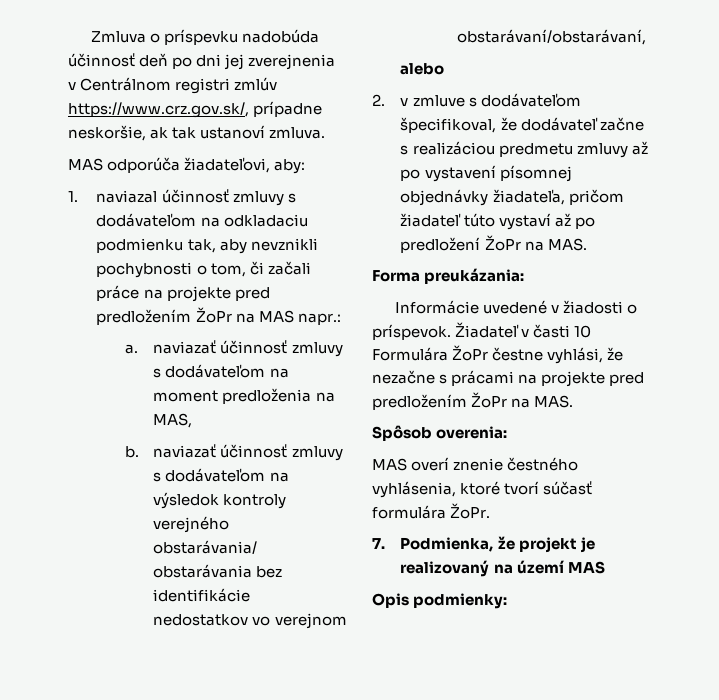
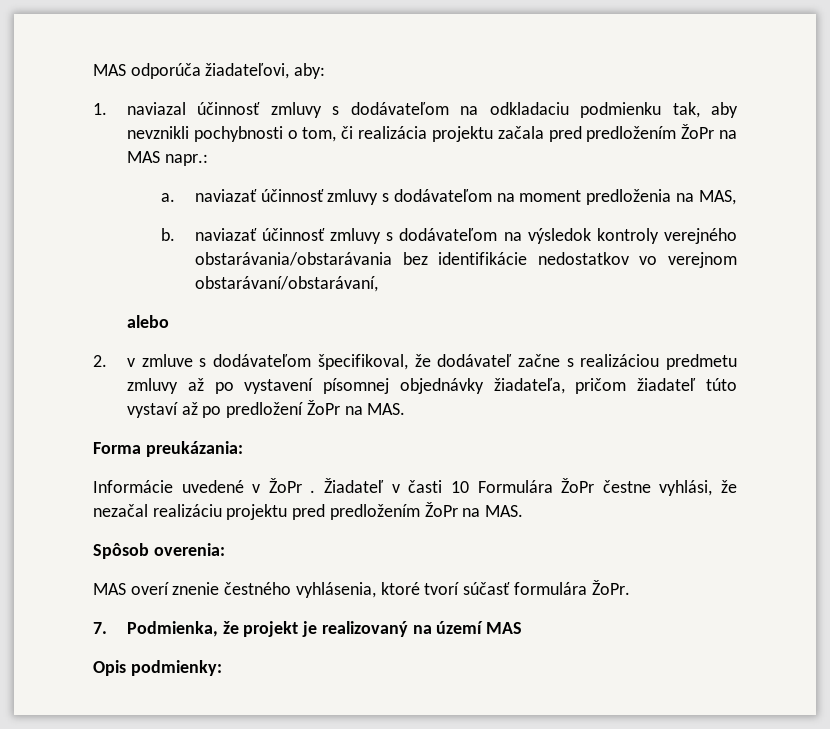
[90,29,320,45] [68,53,336,70] [68,77,278,94] [68,101,323,118] [68,125,326,141] Zmluva o príspevku nadobúda účinnosť deň po dni jej zverejnenia v Centrálnom registri zmlúv https://www.crz.gov.sk/, prípadne neskoršie, ak tak ustanoví zmluva. // -> (93, 70) none
[267,261,311,275] [96,285,231,302] začali práce na projekte -> [358,126,544,142] realizácia projektu začala
[563,300,638,314] [372,324,451,340] žiadosti o príspevok. -> [268,478,316,493] ŽoPr .
[372,370,606,387] nezačne s prácami na projekte -> [93,504,288,520] nezačal realizáciu projektu

